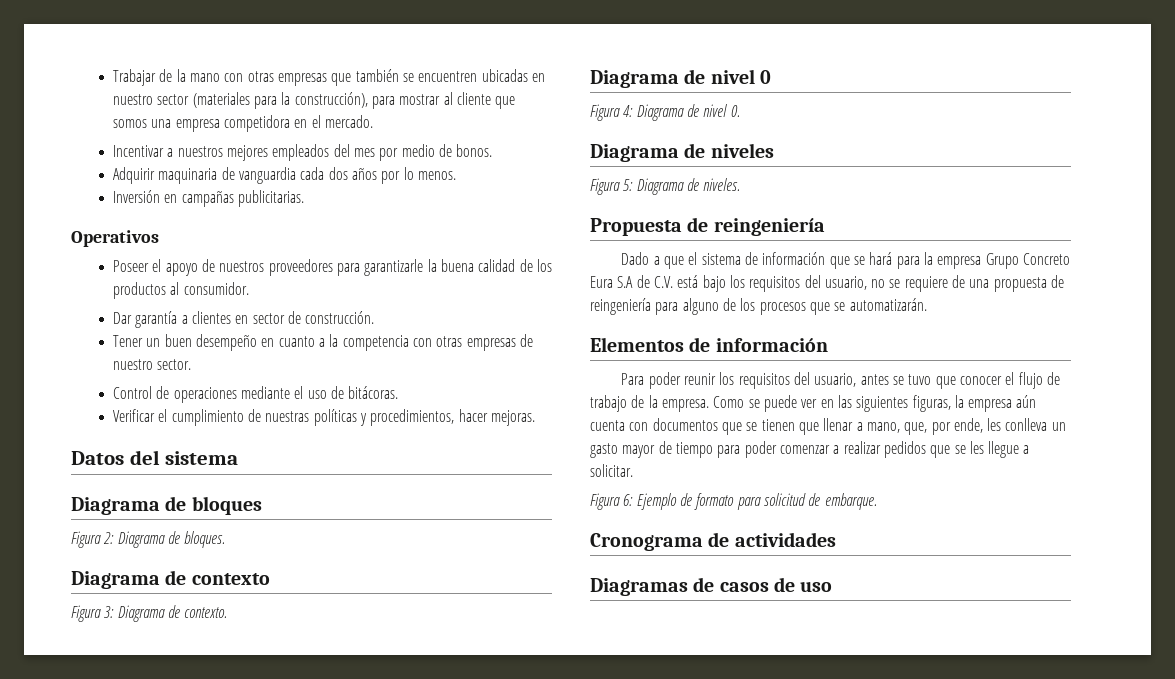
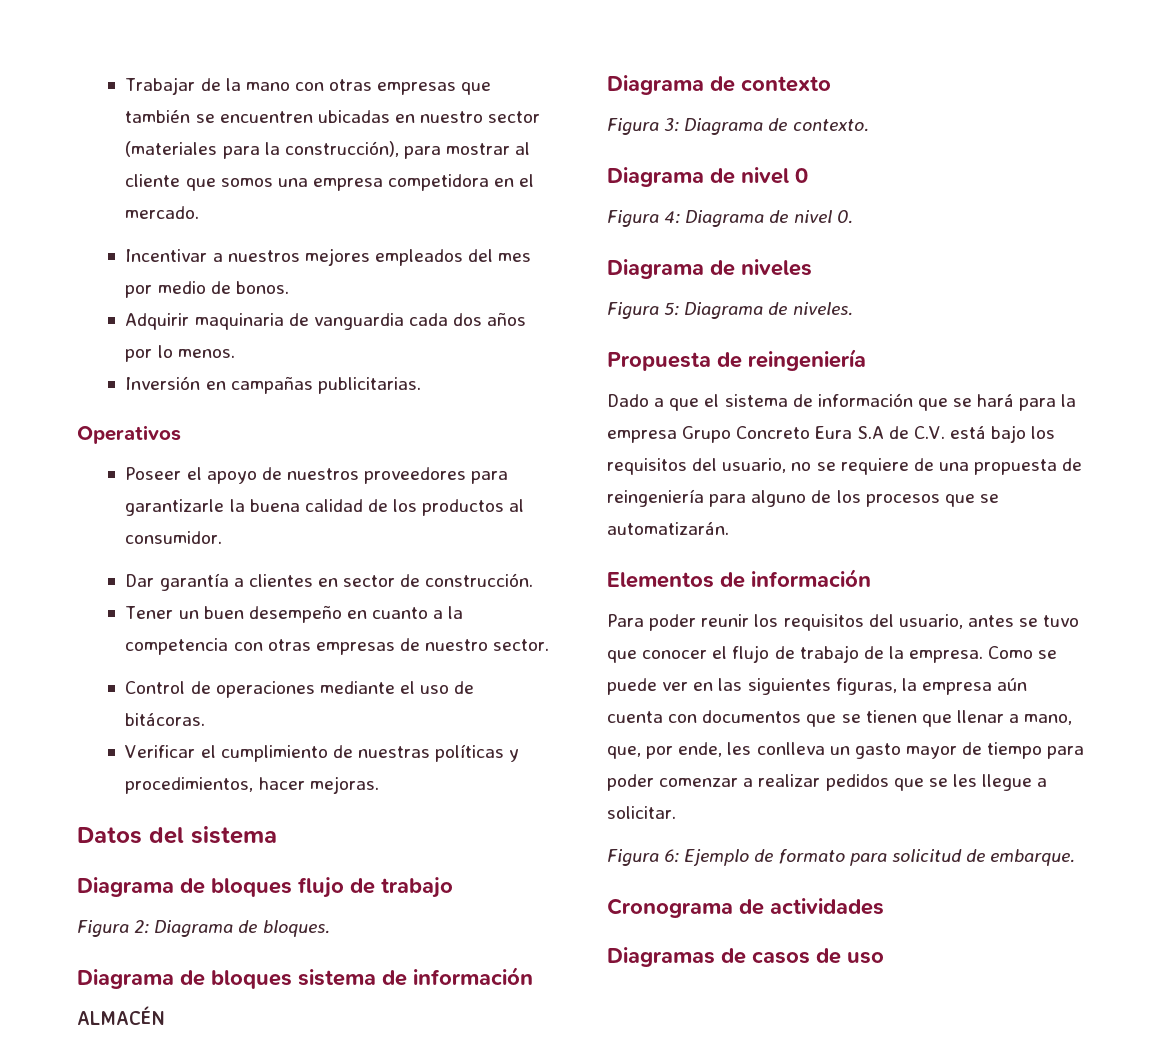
(262, 505) none -> [298,877,453,898] flujo de trabajo
(226, 539) none -> [77,967,533,989] [77,1006,165,1025] // Diagrama de bloques sistema de información // ALMACÉN

